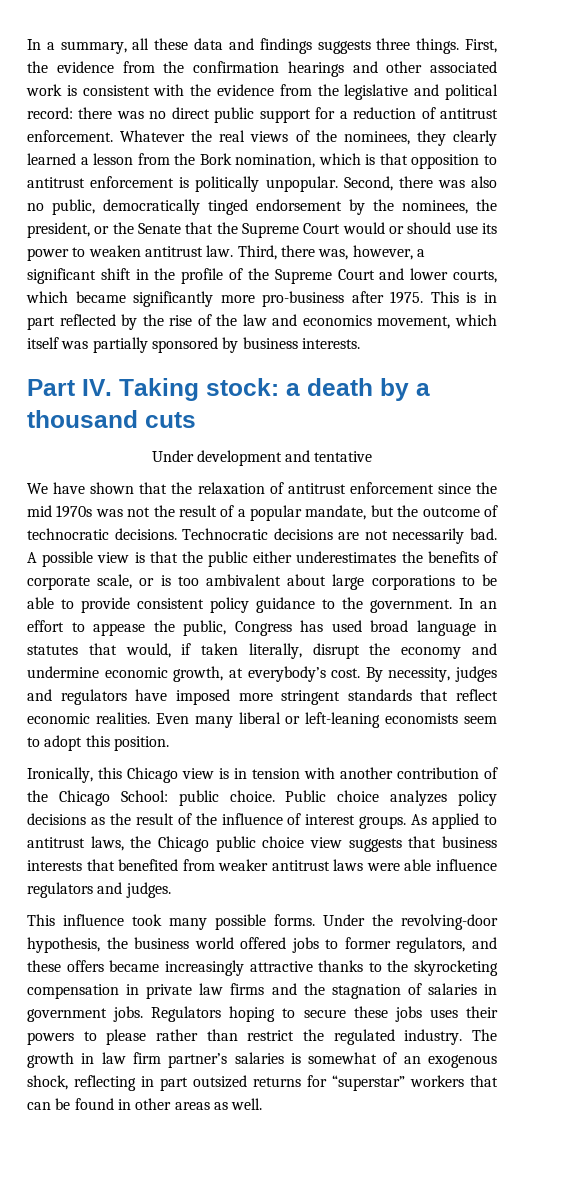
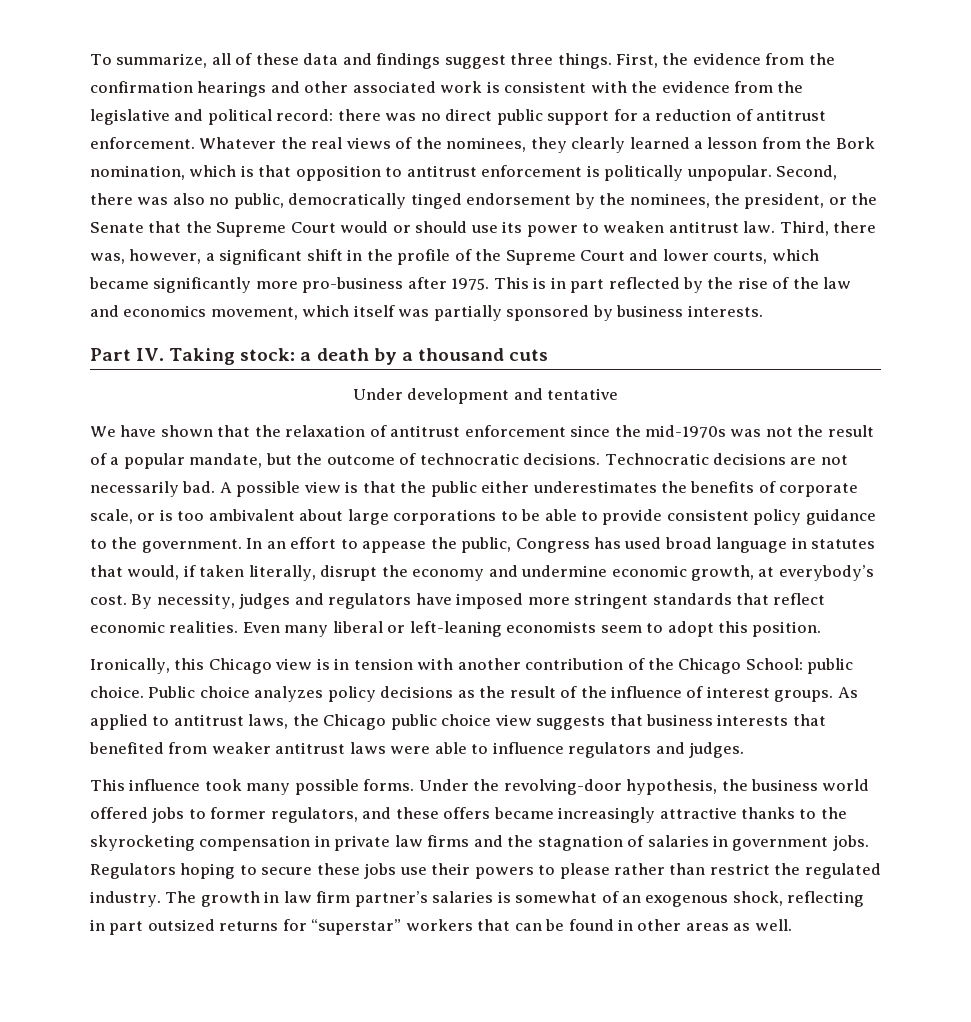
[27,38,150,54] In a summary, all -> [90,53,253,68] To summarize, all of
[317,40,371,54] suggests -> [444,55,506,69] suggest
[27,505,93,518] mid 1970s -> [645,425,727,438] mid-1970s
(432, 865) none -> [471,744,489,754] to
[429,1009,458,1018] uses -> [399,867,427,875] use

